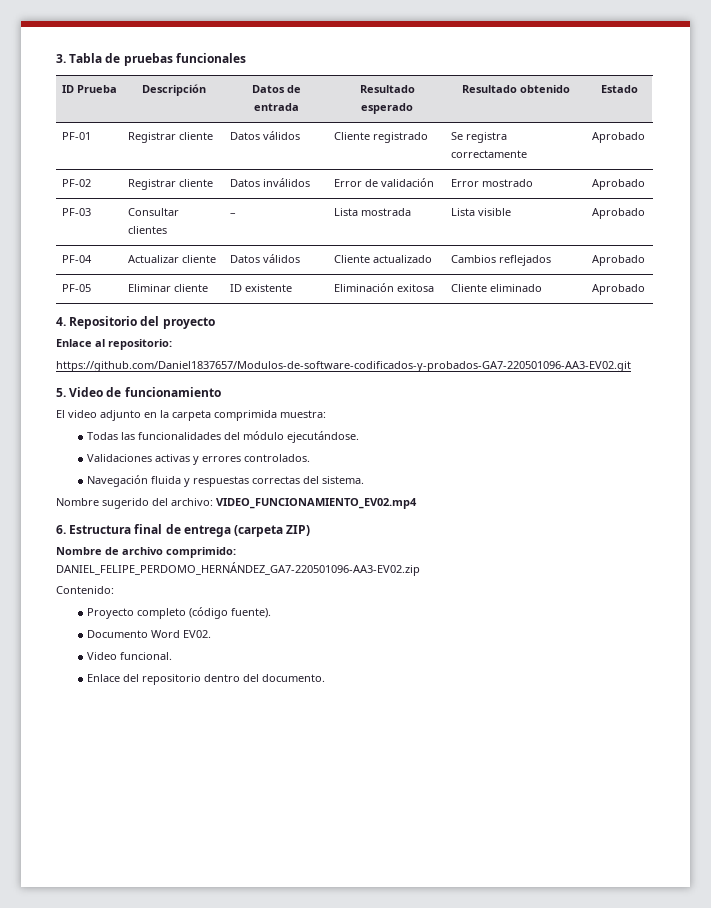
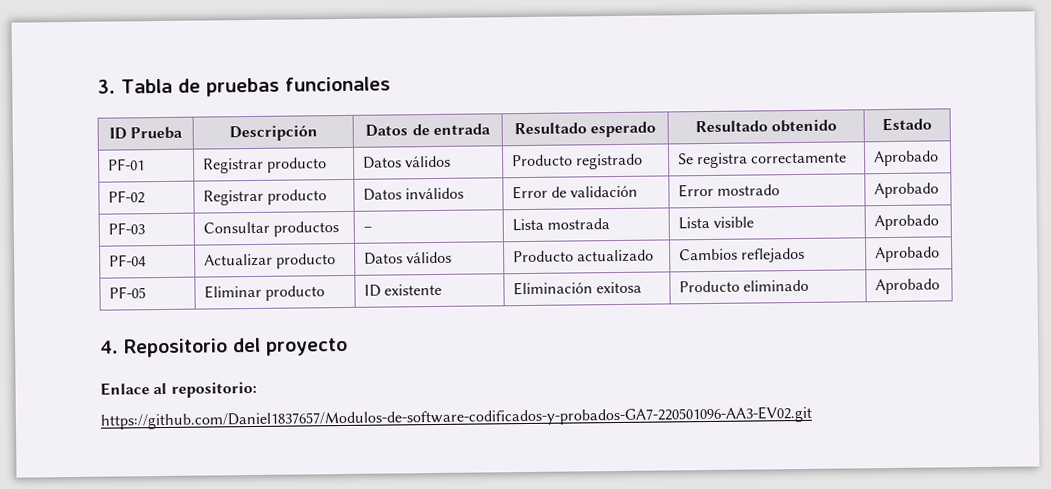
[178,132,213,140] [229,131,300,140] [333,132,370,140] cliente | Datos válidos | Cliente -> [266,157,327,173] [362,155,451,169] [511,154,573,167] producto | Datos válidos | Producto
[178,179,213,187] cliente -> [266,189,327,205] producto
[127,226,167,234] clientes -> [272,221,339,237] productos
[181,255,216,263] [229,254,300,263] [333,255,370,263] cliente | Datos válidos | Cliente -> [275,253,336,269] [363,251,452,265] [512,250,574,263] producto | Datos válidos | Producto
[173,284,208,292] cliente -> [264,285,325,301] producto
[450,284,487,292] Cliente -> [678,280,740,293] Producto
[56,387,221,397] [56,410,326,421] [87,431,360,443] [87,454,311,465] [87,475,365,487] [56,498,417,509] [56,524,311,537] [56,547,236,558] [56,562,420,576] [56,586,114,594] [87,607,272,619] [87,630,212,638] [87,652,173,660] [87,674,326,685] // 5. Video de funcionamiento // El video adjunto en la carpeta comprimida muestra: // Todas las funcionalidades del módulo ejecutándose. // Validaciones activas y errores controlados. // Navegación fluida y respuestas correctas del sistema. // Nombre sugerido del archivo: VIDEO_FUNCIONAMIENTO_EV02.mp4 // 6. Estructura final de entrega (carpeta ZIP) // Nombre de archivo comprimido: // DANIEL_FELIPE_PERDOMO_HERNÁNDEZ_GA7-220501096-AA3-EV02.zip // Contenido: // Proyecto completo (código fuente). // Documento Word EV02. // Video funcional. // Enlace del repositorio dentro del documento. -> (812, 417) none

